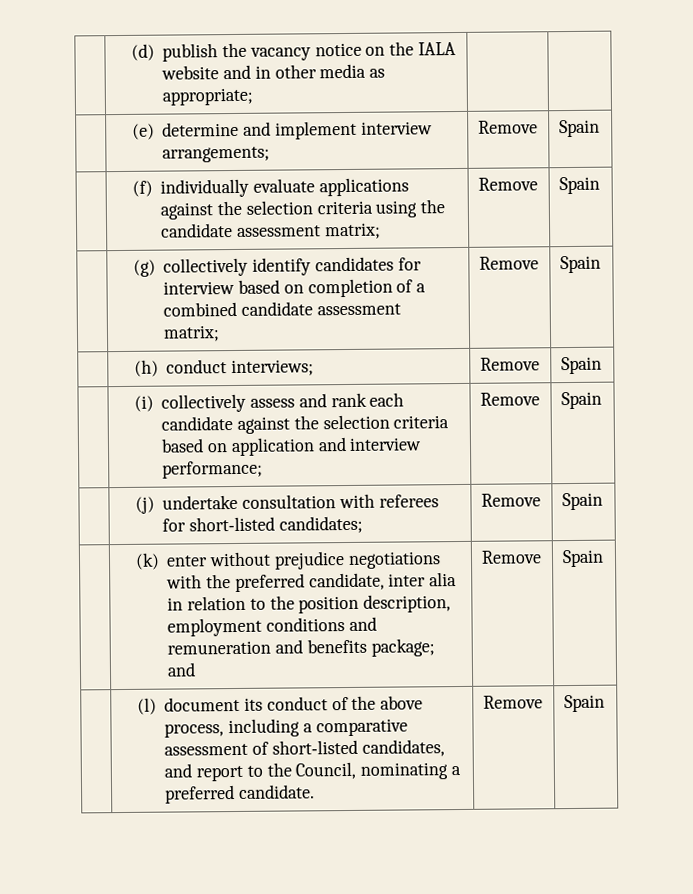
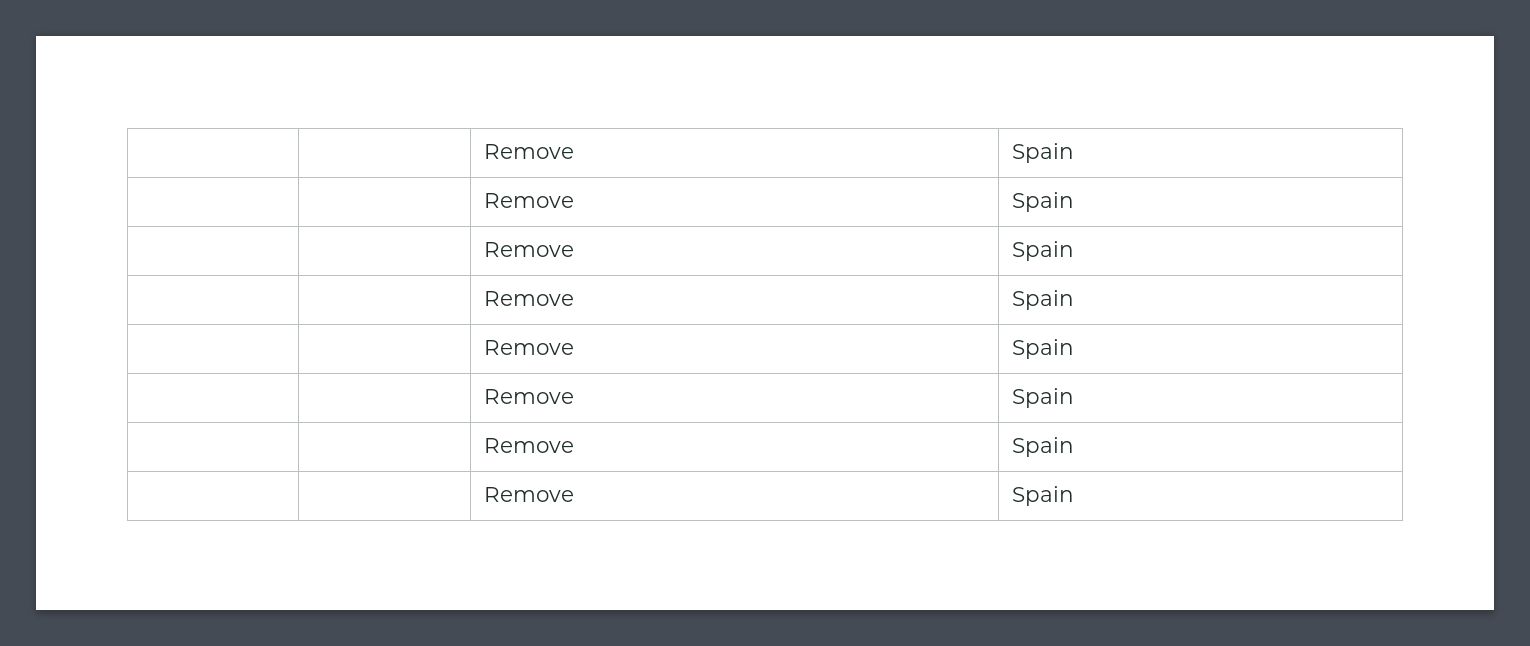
[130,41,456,62] [161,63,386,80] [162,87,254,106] [131,120,433,140] [162,146,271,163] [477,120,538,134] [558,119,600,138] [131,177,409,198] [160,199,446,220] [161,222,381,240] [477,177,538,191] [558,176,600,195] [132,256,422,277] [163,278,427,298] [163,301,401,317] [163,325,221,342] [478,256,539,270] [559,255,601,274] [133,359,315,377] [479,357,540,371] [560,356,602,375] [133,392,405,413] [161,414,450,434] [161,437,423,457] [162,460,264,479] [479,392,540,406] [560,391,602,410] [134,493,439,514] [162,515,363,534] [480,493,541,507] [561,492,603,511] [134,551,441,570] [166,572,458,593] [167,594,452,614] [167,616,377,637] [167,638,435,657] [167,662,197,677] [480,550,542,564] [561,549,604,568] [136,695,424,715] [164,718,408,738] [164,739,445,757] [164,761,461,782] [165,784,316,804] | (d) publish the vacancy notice on the IALA website and in other media as appropriate; | | // | (e) determine and implement interview arrangements; | Remove | Spain // | (f) individually evaluate applications against the selection criteria using the candidate assessment matrix; | Remove | Spain // | (g) collectively identify candidates for interview based on completion of a combined candidate assessment matrix; | Remove | Spain // | (h) conduct interviews; | Remove | Spain // | (i) collectively assess and rank each candidate against the selection criteria based on application and interview performance; | Remove | Spain // | (j) undertake consultation with referees for short‐listed candidates; | Remove | Spain // | (k) enter without prejudice negotiations with the preferred candidate, inter alia in relation to the position description, employment conditions and remuneration and benefits package; and | Remove | Spain // | (l) document its conduct of the above process, including a comparative assessment of short‐listed candidates, and report to the Council, nominating a preferred candidate. -> [483,144,574,159] [1011,143,1074,163] [483,193,574,208] [1011,192,1074,212] [483,242,574,257] [1011,241,1074,261] [483,291,574,306] [1011,290,1074,310] [483,340,574,355] [1011,339,1074,359] [483,389,574,404] [1011,388,1074,408] [483,438,574,453] [1011,437,1074,457] | | Remove | Spain // | | Remove | Spain // | | Remove | Spain // | | Remove | Spain // | | Remove | Spain // | | Remove | Spain // | | Remove | Spain // |

